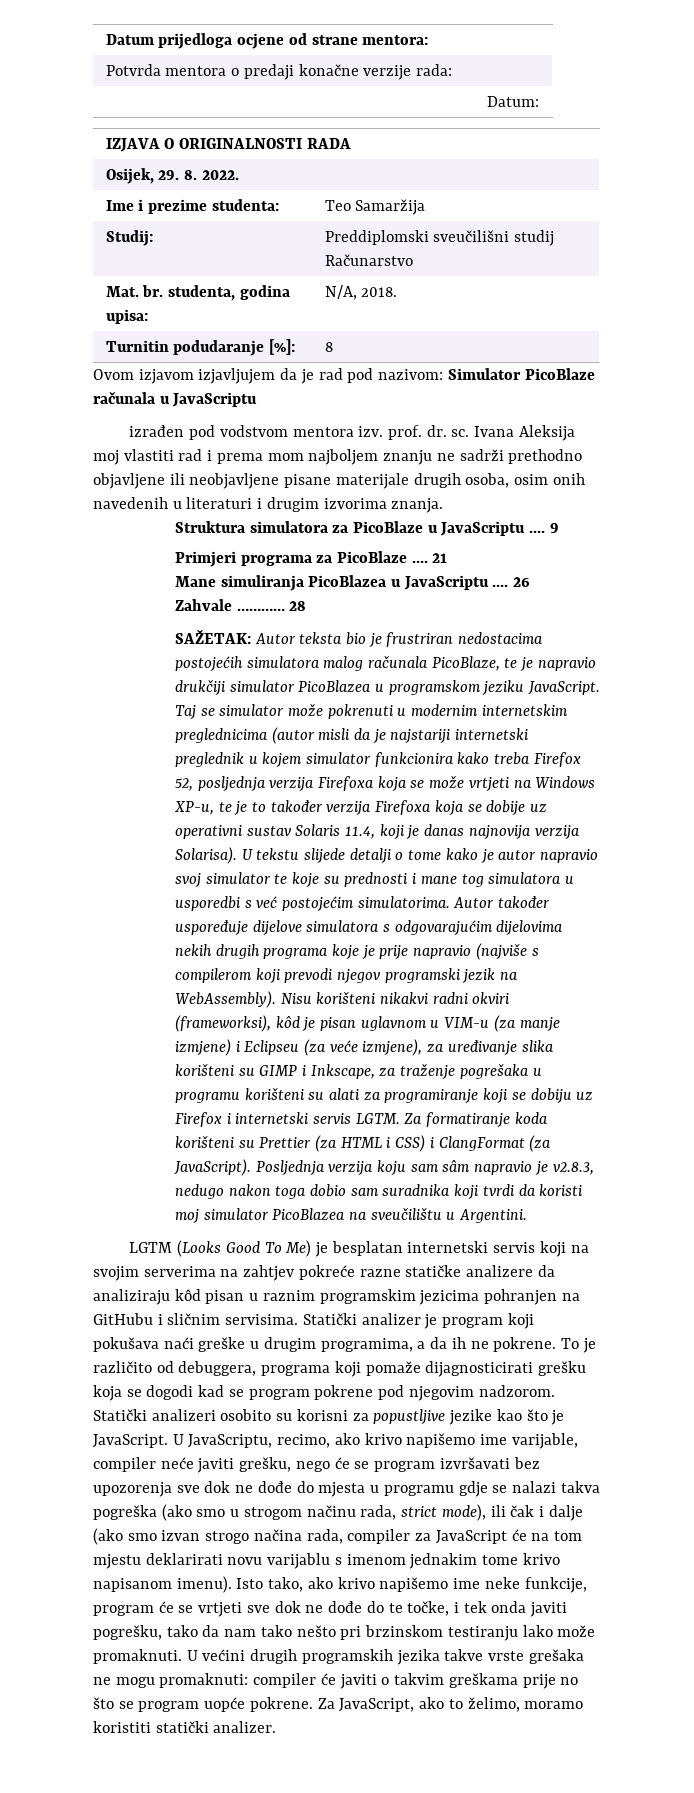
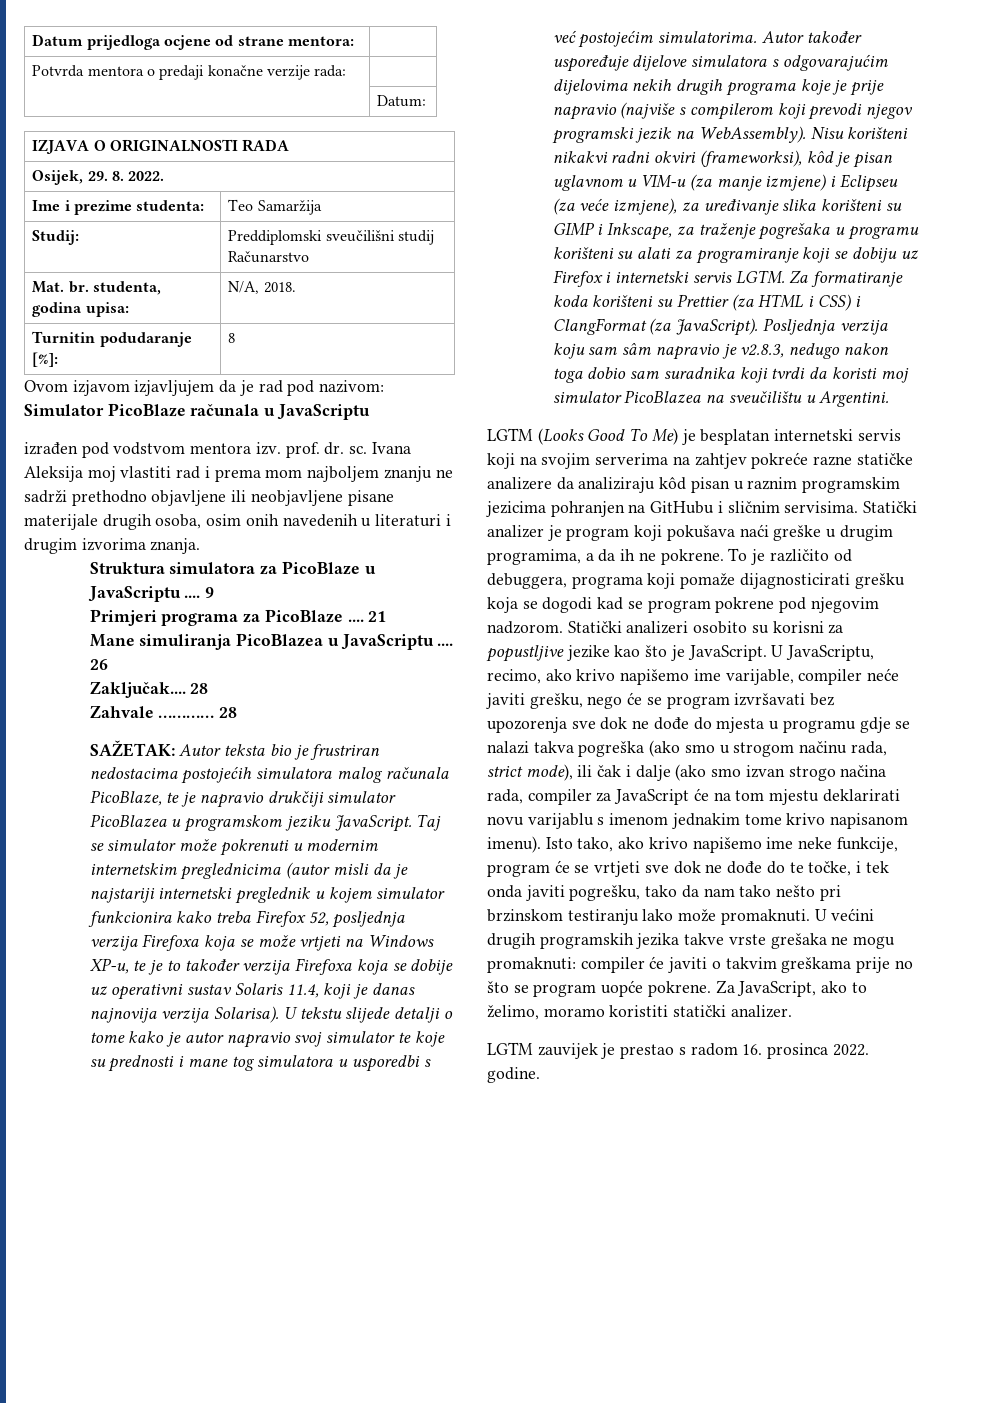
(531, 582) none -> [89,681,209,698] // Zaključak.... 28
(277, 1727) none -> [487,1042,869,1059] [487,1067,540,1083] // LGTM zauvijek je prestao s radom 16. prosinca 2022. godine.

